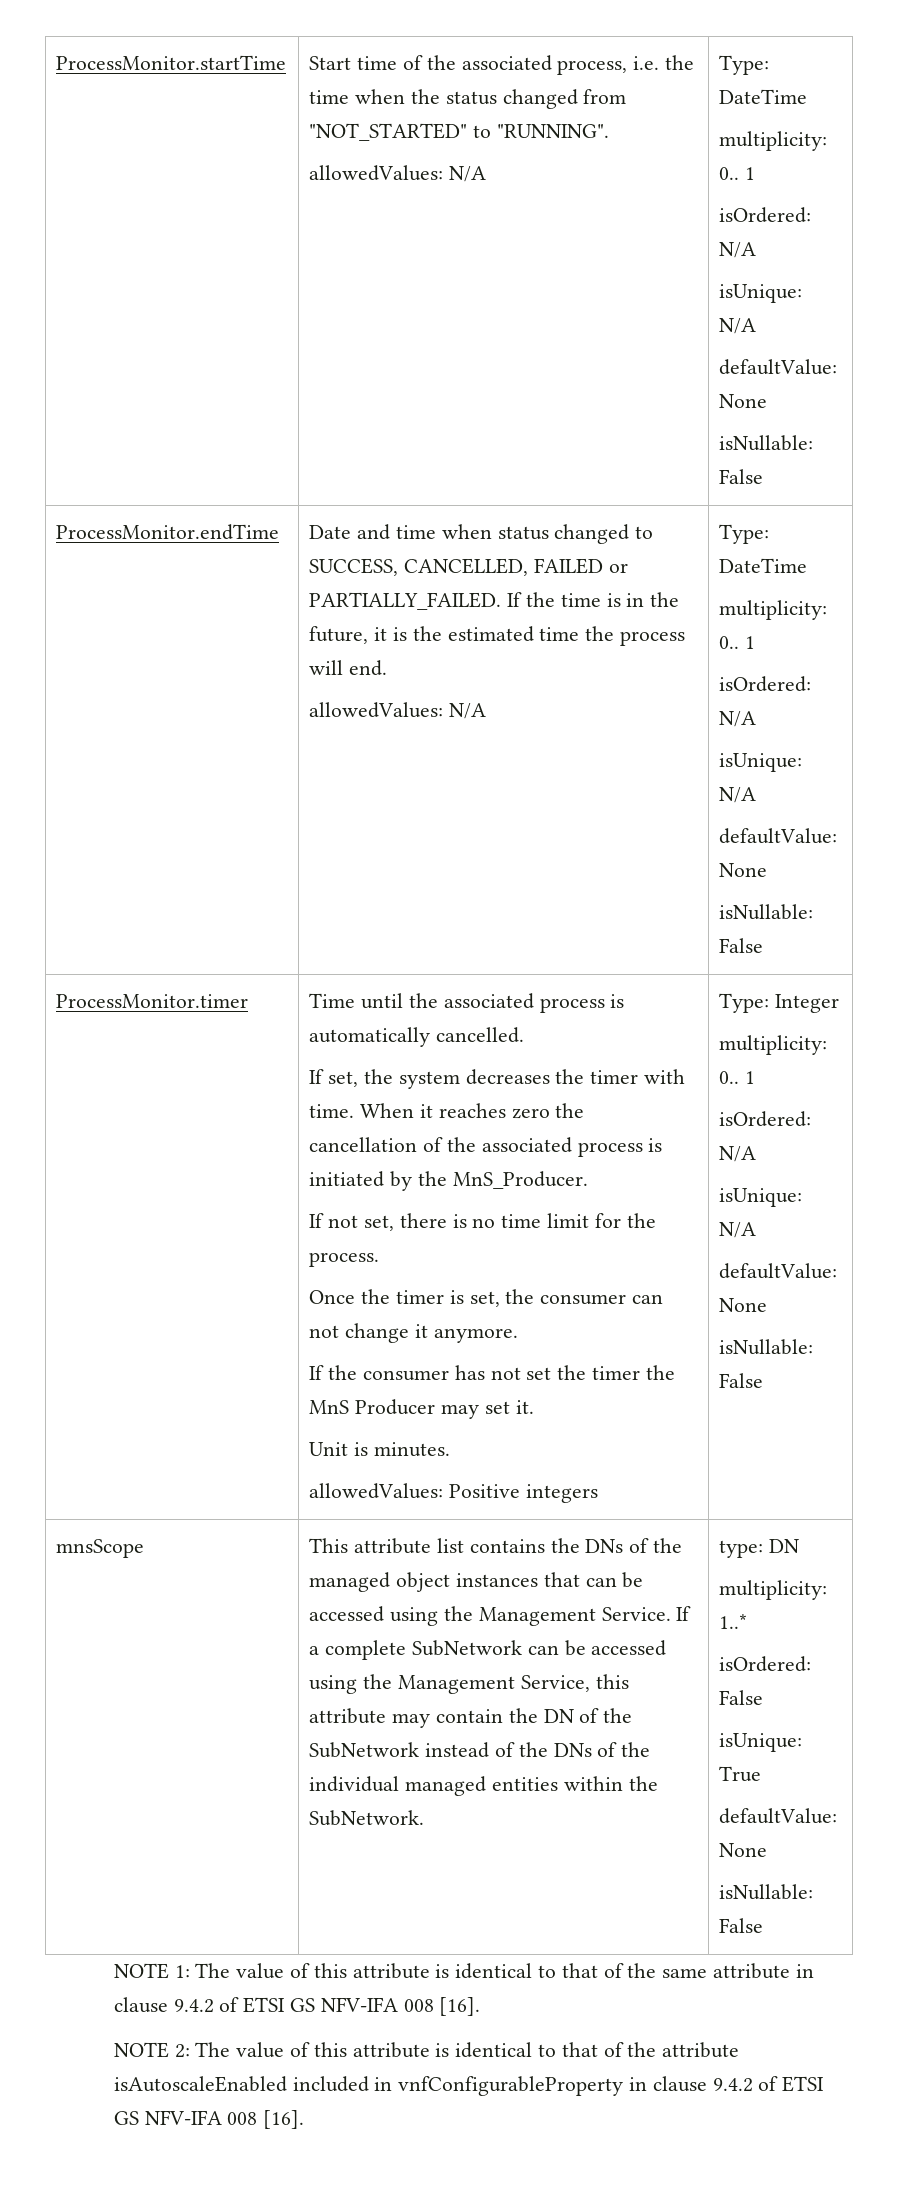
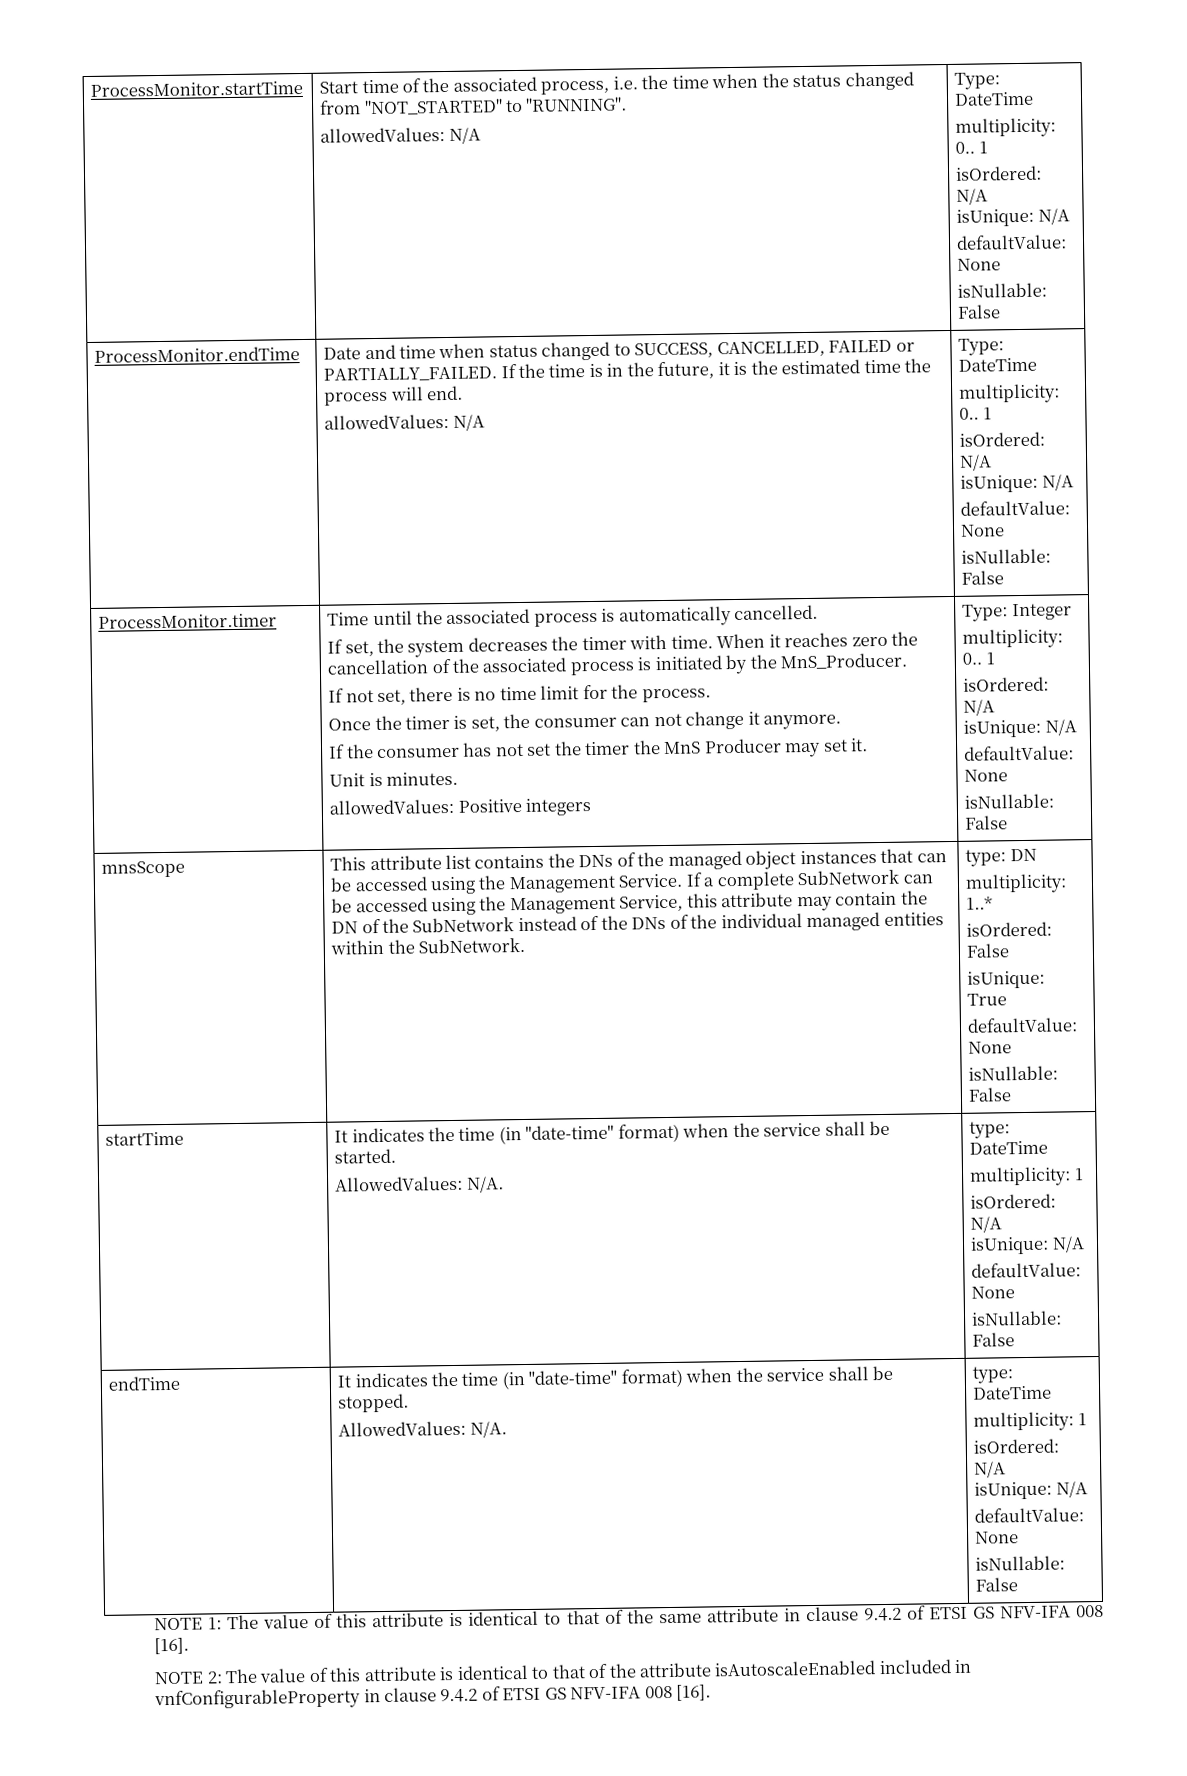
(764, 1925) none -> [105,1131,185,1146] [334,1120,891,1145] [334,1148,397,1164] [335,1175,504,1193] [969,1121,1011,1139] [969,1140,1049,1155] [969,1166,1084,1187] [970,1193,1057,1209] [970,1216,1003,1233] [970,1236,1085,1255] [971,1262,1082,1278] [971,1286,1016,1299] [971,1310,1063,1326] [972,1332,1016,1347] [108,1375,181,1391] [337,1365,894,1390] [338,1393,410,1413] [338,1420,507,1438] [972,1366,1014,1384] [973,1385,1053,1400] [973,1411,1087,1432] [973,1438,1060,1454] [974,1461,1007,1478] [974,1481,1088,1500] [974,1507,1085,1523] [975,1531,1020,1544] [975,1555,1066,1571] [975,1577,1019,1592] // startTime | It indicates the time (in "date-time" format) when the service shall be started. // AllowedValues: N/A. | type: DateTime // multiplicity: 1 // isOrdered: N/A // isUnique: N/A // defaultValue: None // isNullable: False // endTime | It indicates the time (in "date-time" format) when the service shall be stopped. // AllowedValues: N/A. | type: DateTime // multiplicity: 1 // isOrdered: N/A // isUnique: N/A // defaultValue: None // isNullable: False

